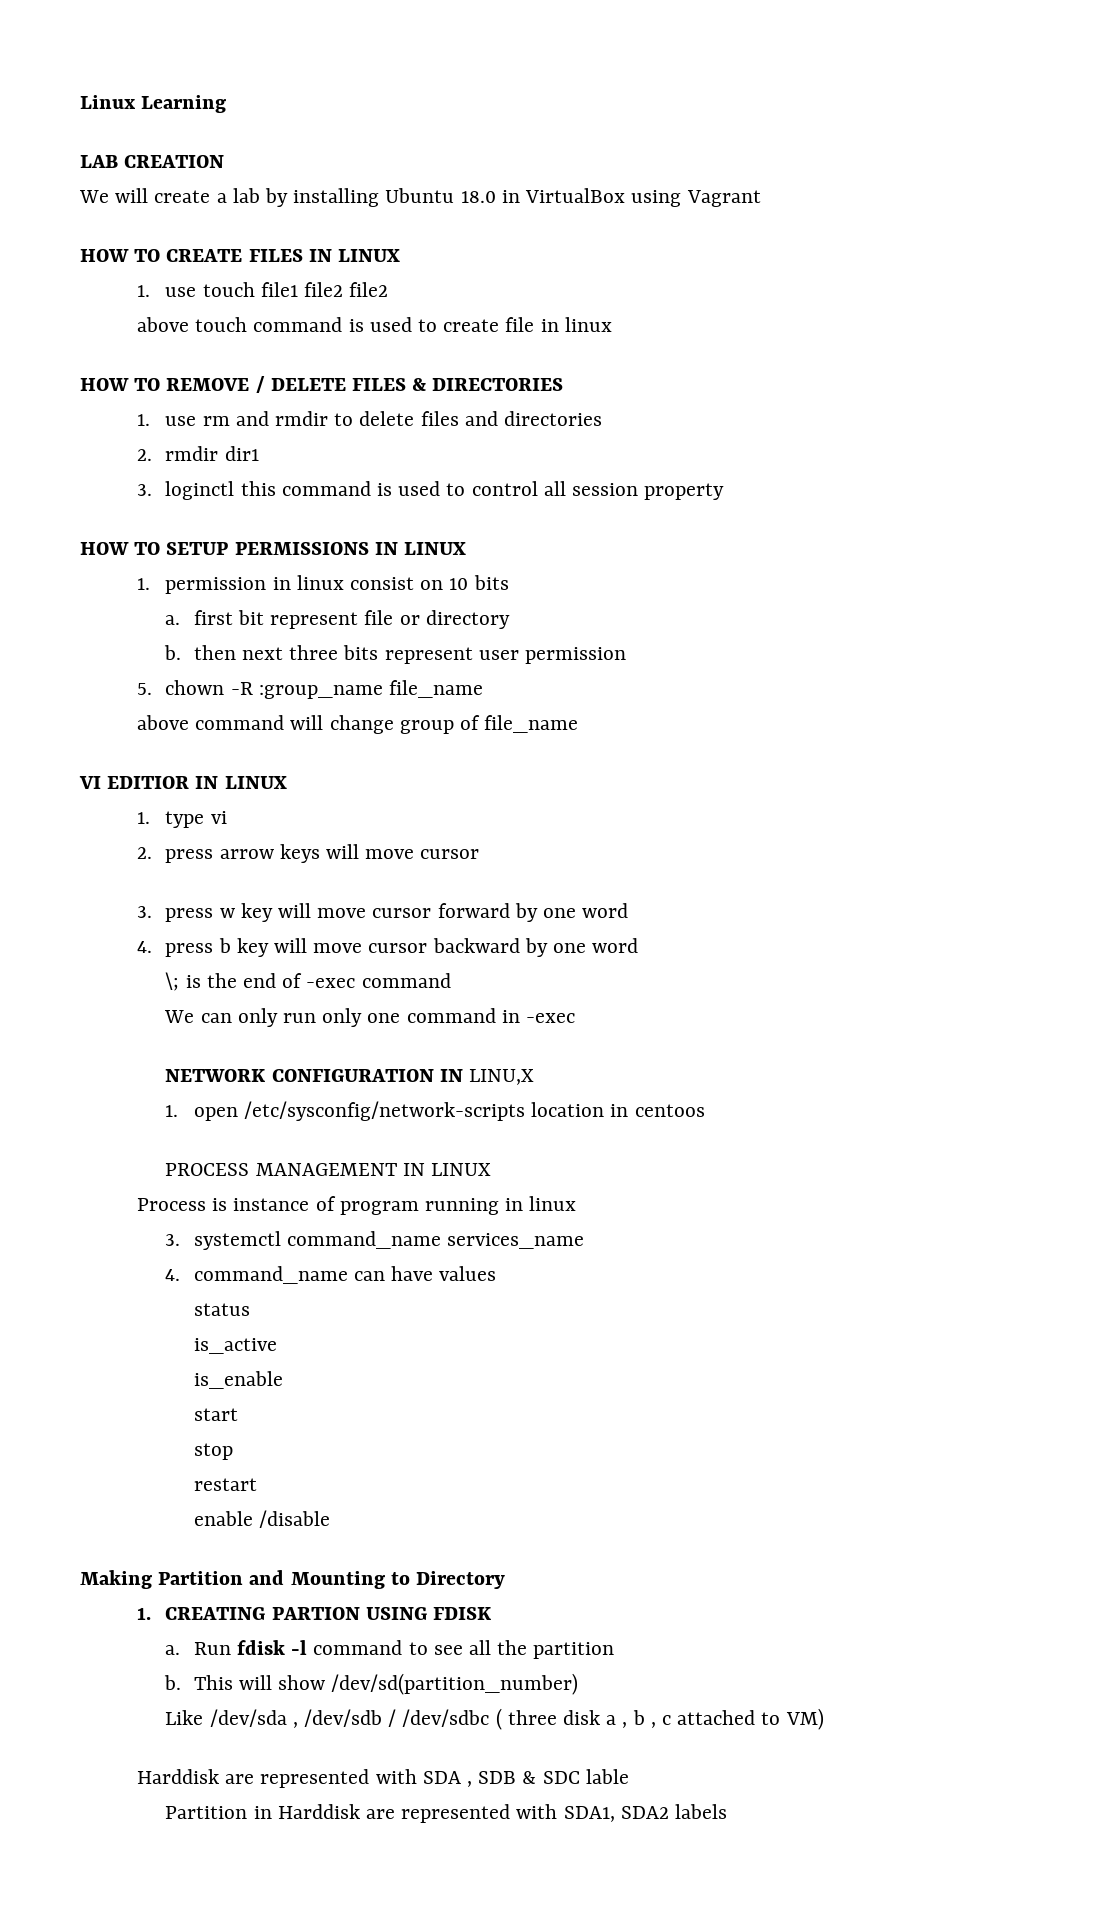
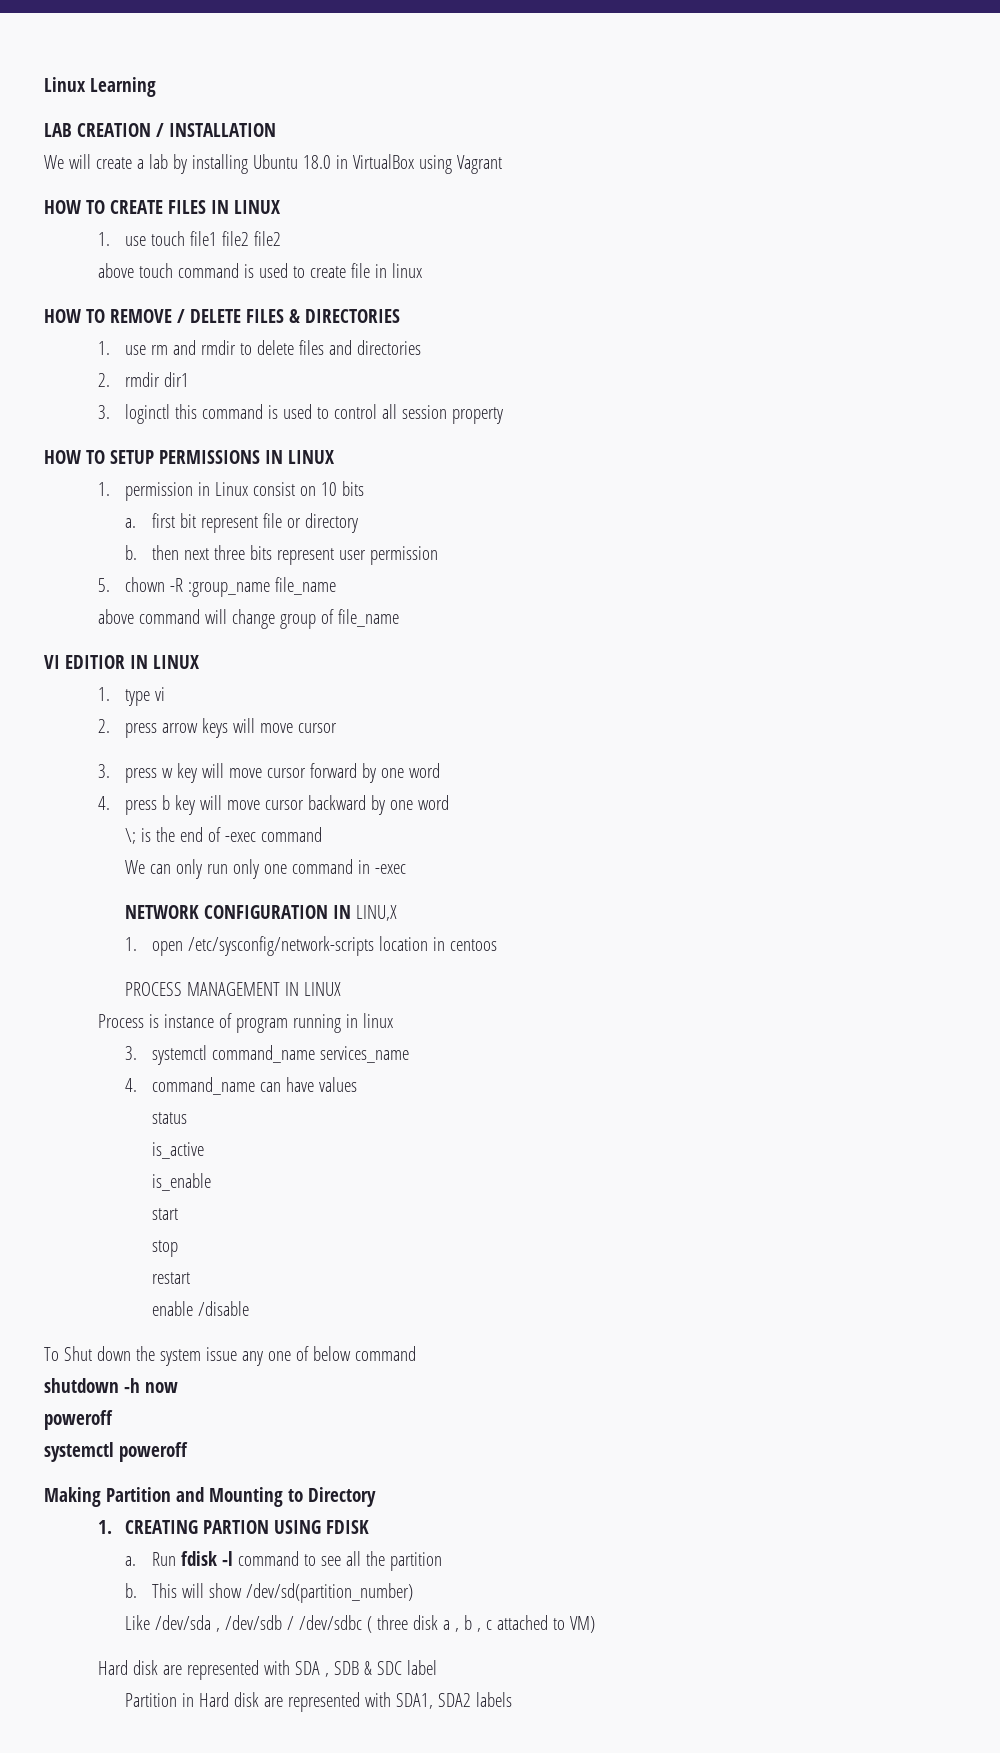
(225, 161) none -> [155,123,276,137] / INSTALLATION
[296,575,344,590] linux -> [215,482,249,496] Linux
(330, 1519) none -> [44,1346,416,1366] [44,1378,178,1393] [44,1410,113,1430] [44,1442,188,1462] // To Shut down the system issue any one of below command // shutdown -h now // poweroff // systemctl poweroff
[136,1769,219,1784] Harddisk -> [98,1660,159,1675] Hard disk
[585,1769,629,1784] lable -> [407,1660,438,1675] label
[277,1804,360,1819] Harddisk -> [199,1692,260,1707] Hard disk

